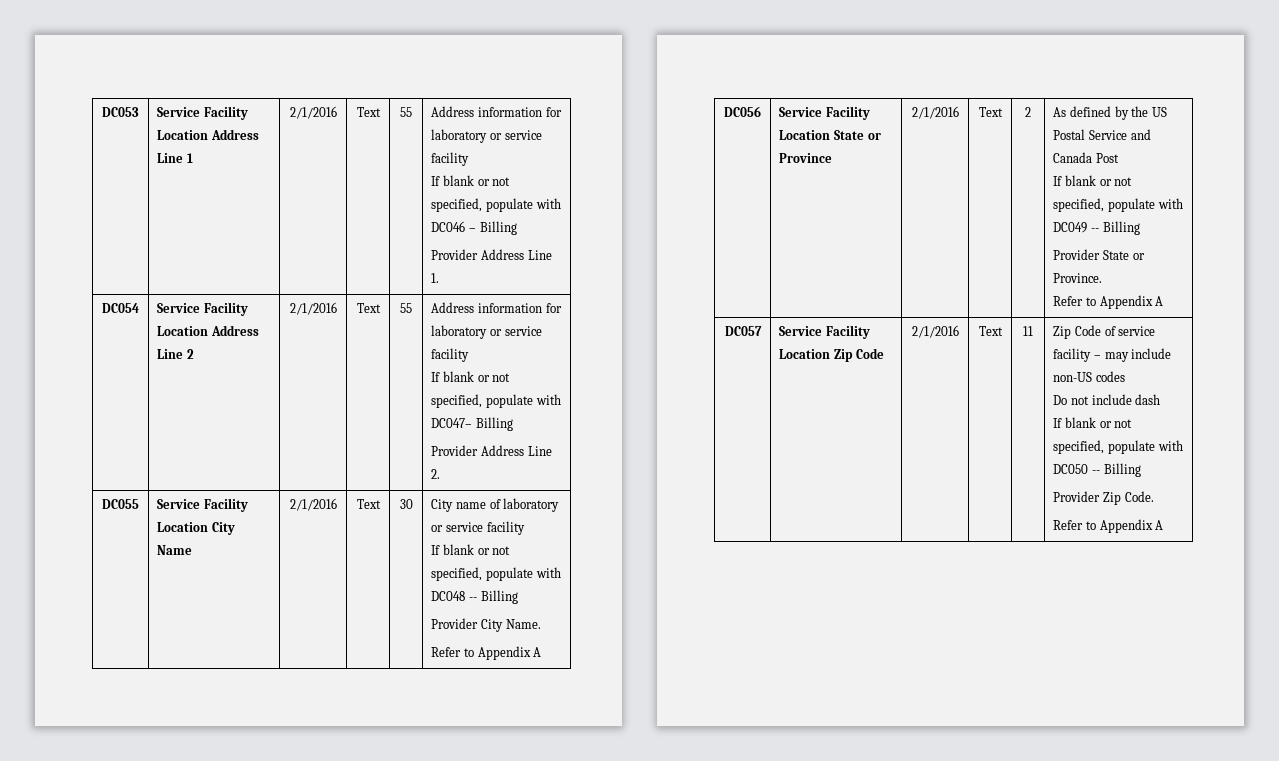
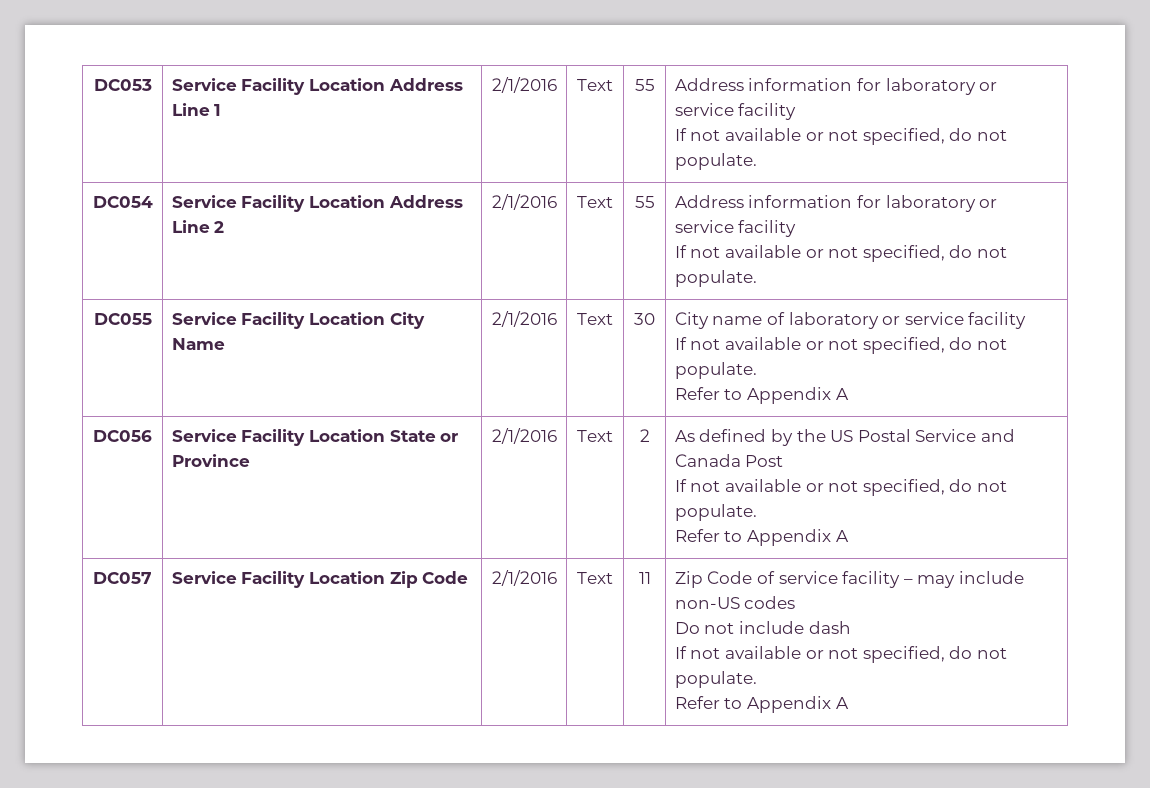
[442,175,511,186] [431,198,561,212] [431,221,517,235] [431,249,552,260] [431,273,440,283] blank or not specified, populate with DC046 – Billing // Provider Address Line 1. -> [690,128,1007,145] [674,153,757,170] not available or not specified, do not populate.
[442,371,511,382] [431,394,561,408] [431,417,513,431] [431,445,552,456] [431,469,441,479] blank or not specified, populate with DC047– Billing // Provider Address Line 2. -> [690,245,1007,262] [674,270,757,287] not available or not specified, do not populate.
[442,544,511,555] [431,567,561,581] [431,590,518,604] [431,618,541,632] blank or not specified, populate with DC048 -- Billing // Provider City Name. -> [690,337,1007,354] [674,362,757,379] not available or not specified, do not populate.
[1064,175,1133,186] [1053,198,1183,212] [1053,221,1140,235] [1053,249,1145,260] [1053,273,1103,283] blank or not specified, populate with DC049 -- Billing // Provider State or Province. -> [690,479,1007,496] [674,504,757,521] not available or not specified, do not populate.
[1064,417,1133,428] [1053,440,1183,454] [1053,463,1141,477] [1053,491,1154,505] blank or not specified, populate with DC050 -- Billing // Provider Zip Code. -> [690,646,1007,663] [674,671,757,688] not available or not specified, do not populate.

